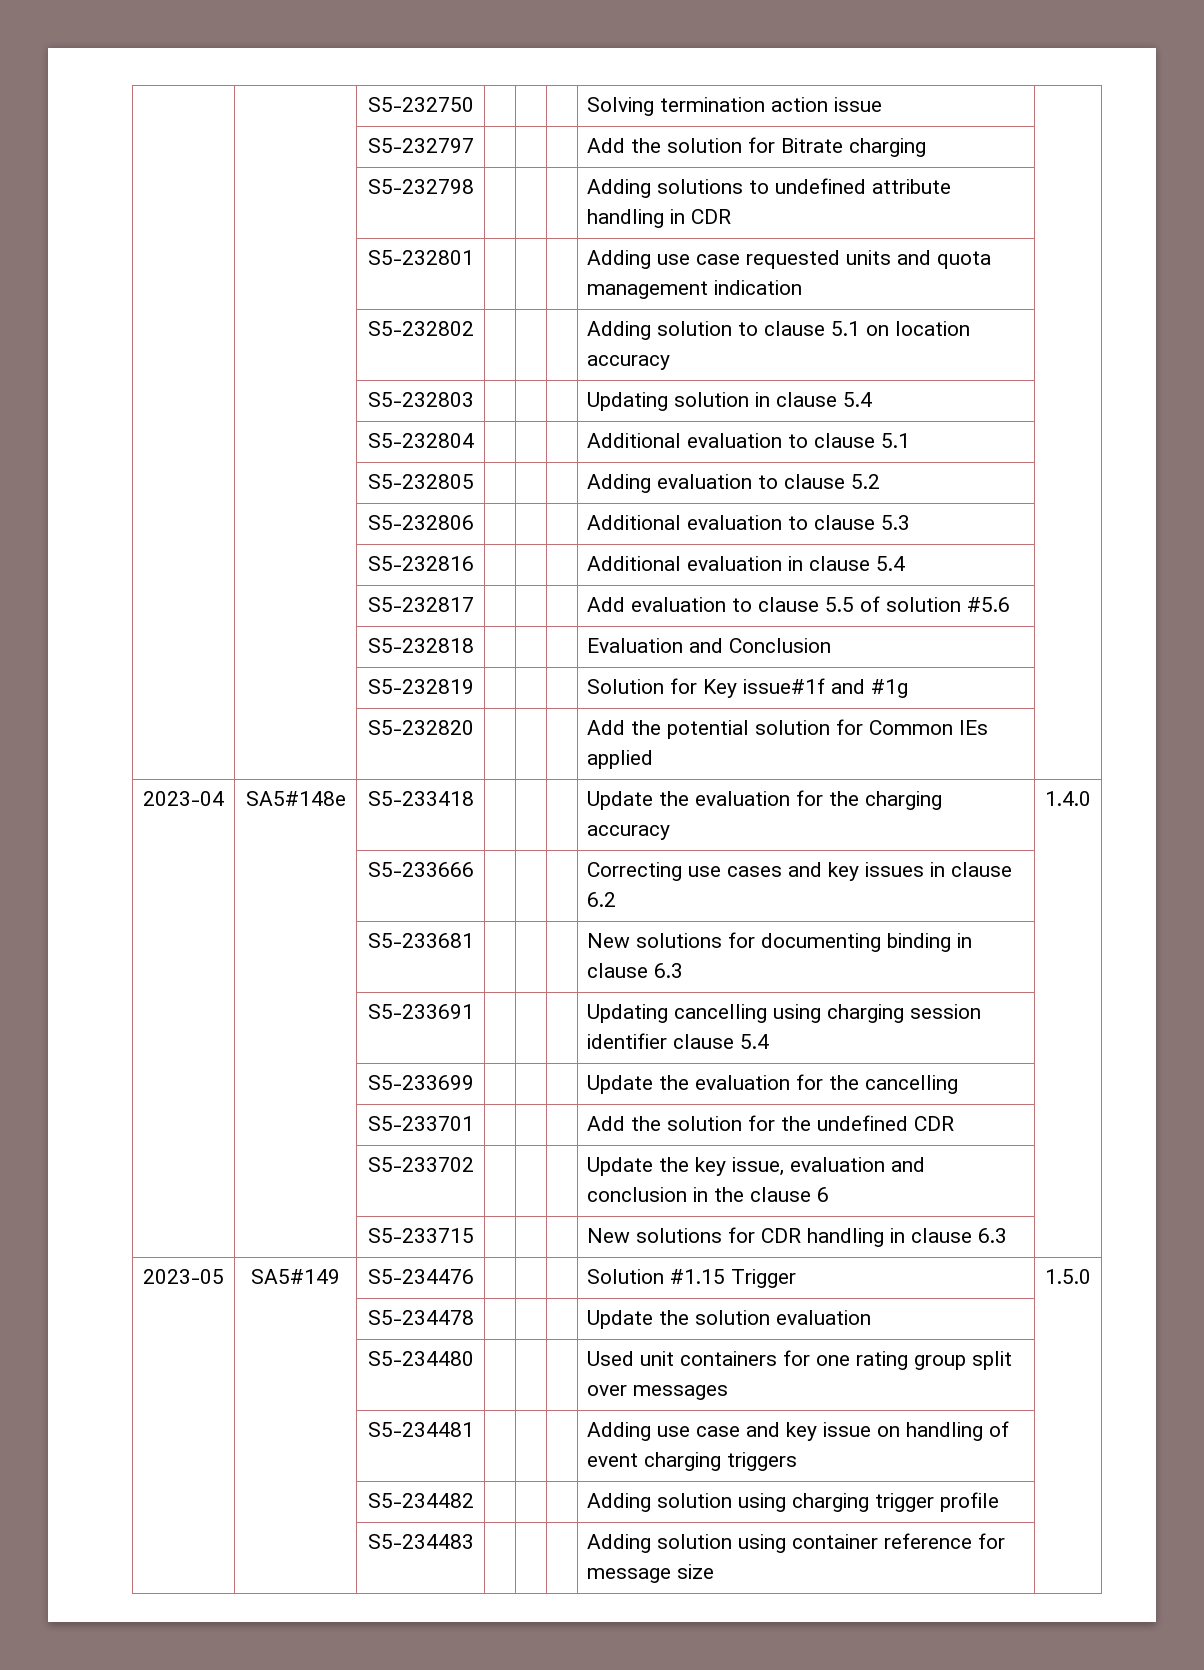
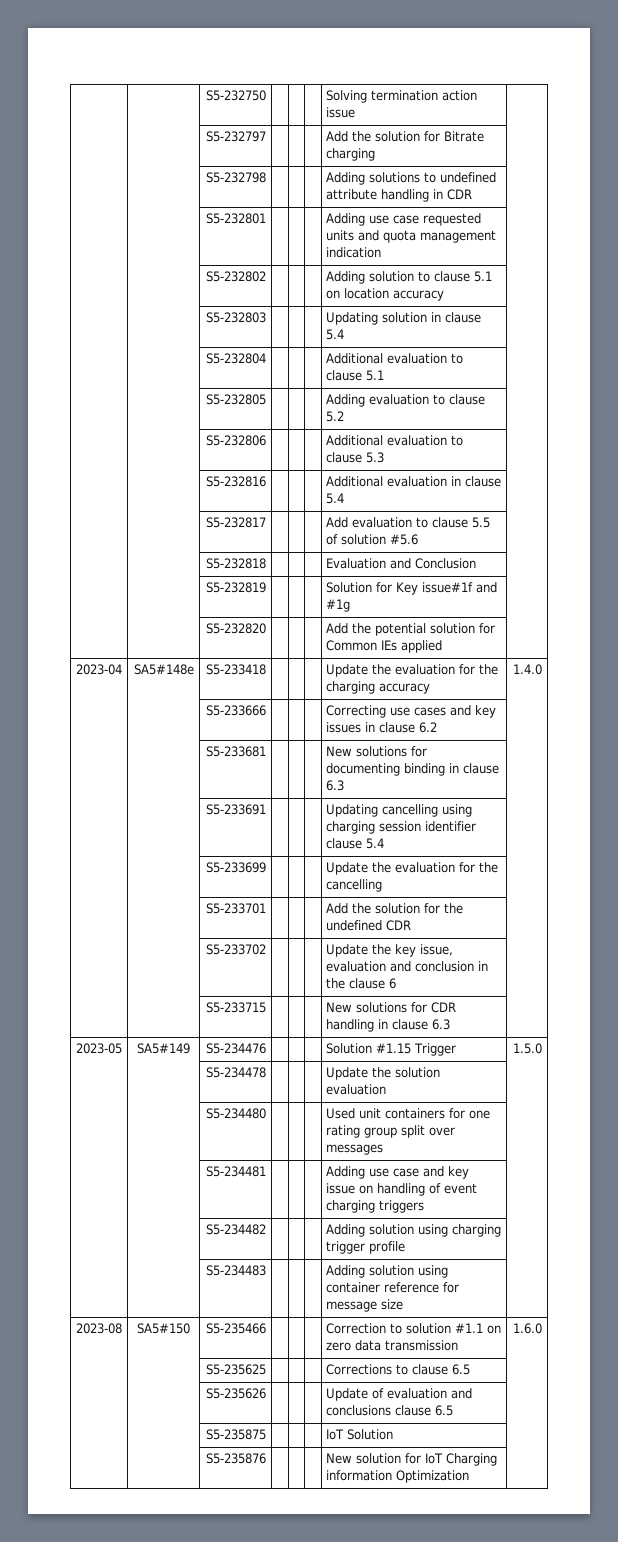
(715, 1571) none -> [76,1323,122,1334] [137,1323,190,1334] [205,1323,266,1334] [326,1323,502,1334] [326,1340,459,1351] [512,1323,542,1334] [205,1364,266,1375] [326,1364,471,1375] [205,1388,266,1399] [326,1388,473,1401] [326,1405,454,1416] [205,1429,266,1440] [326,1429,394,1440] [205,1453,266,1464] [326,1453,498,1466] [326,1470,470,1483] // 2023-08 | SA5#150 | S5-235466 | | | | Correction to solution #1.1 on zero data transmission | 1.6.0 // | | S5-235625 | | | | Corrections to clause 6.5 | // | | S5-235626 | | | | Update of evaluation and conclusions clause 6.5 | // | | S5-235875 | | | | IoT Solution | // | | S5-235876 | | | | New solution for IoT Charging information Optimization |

